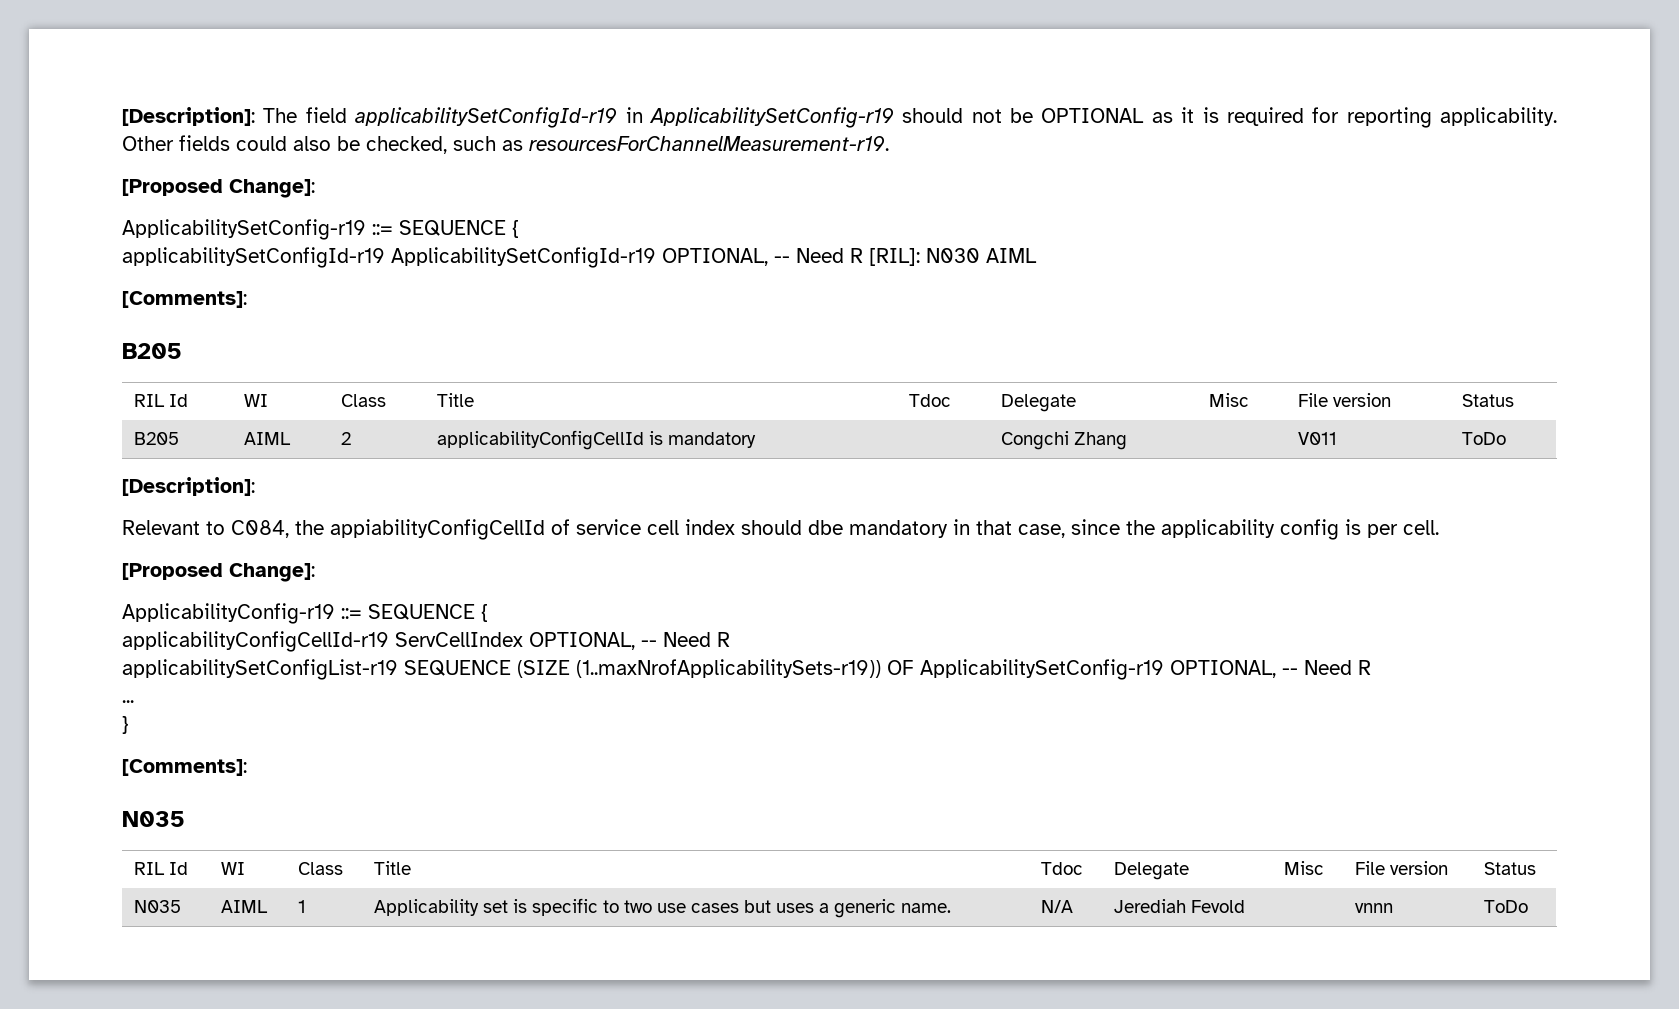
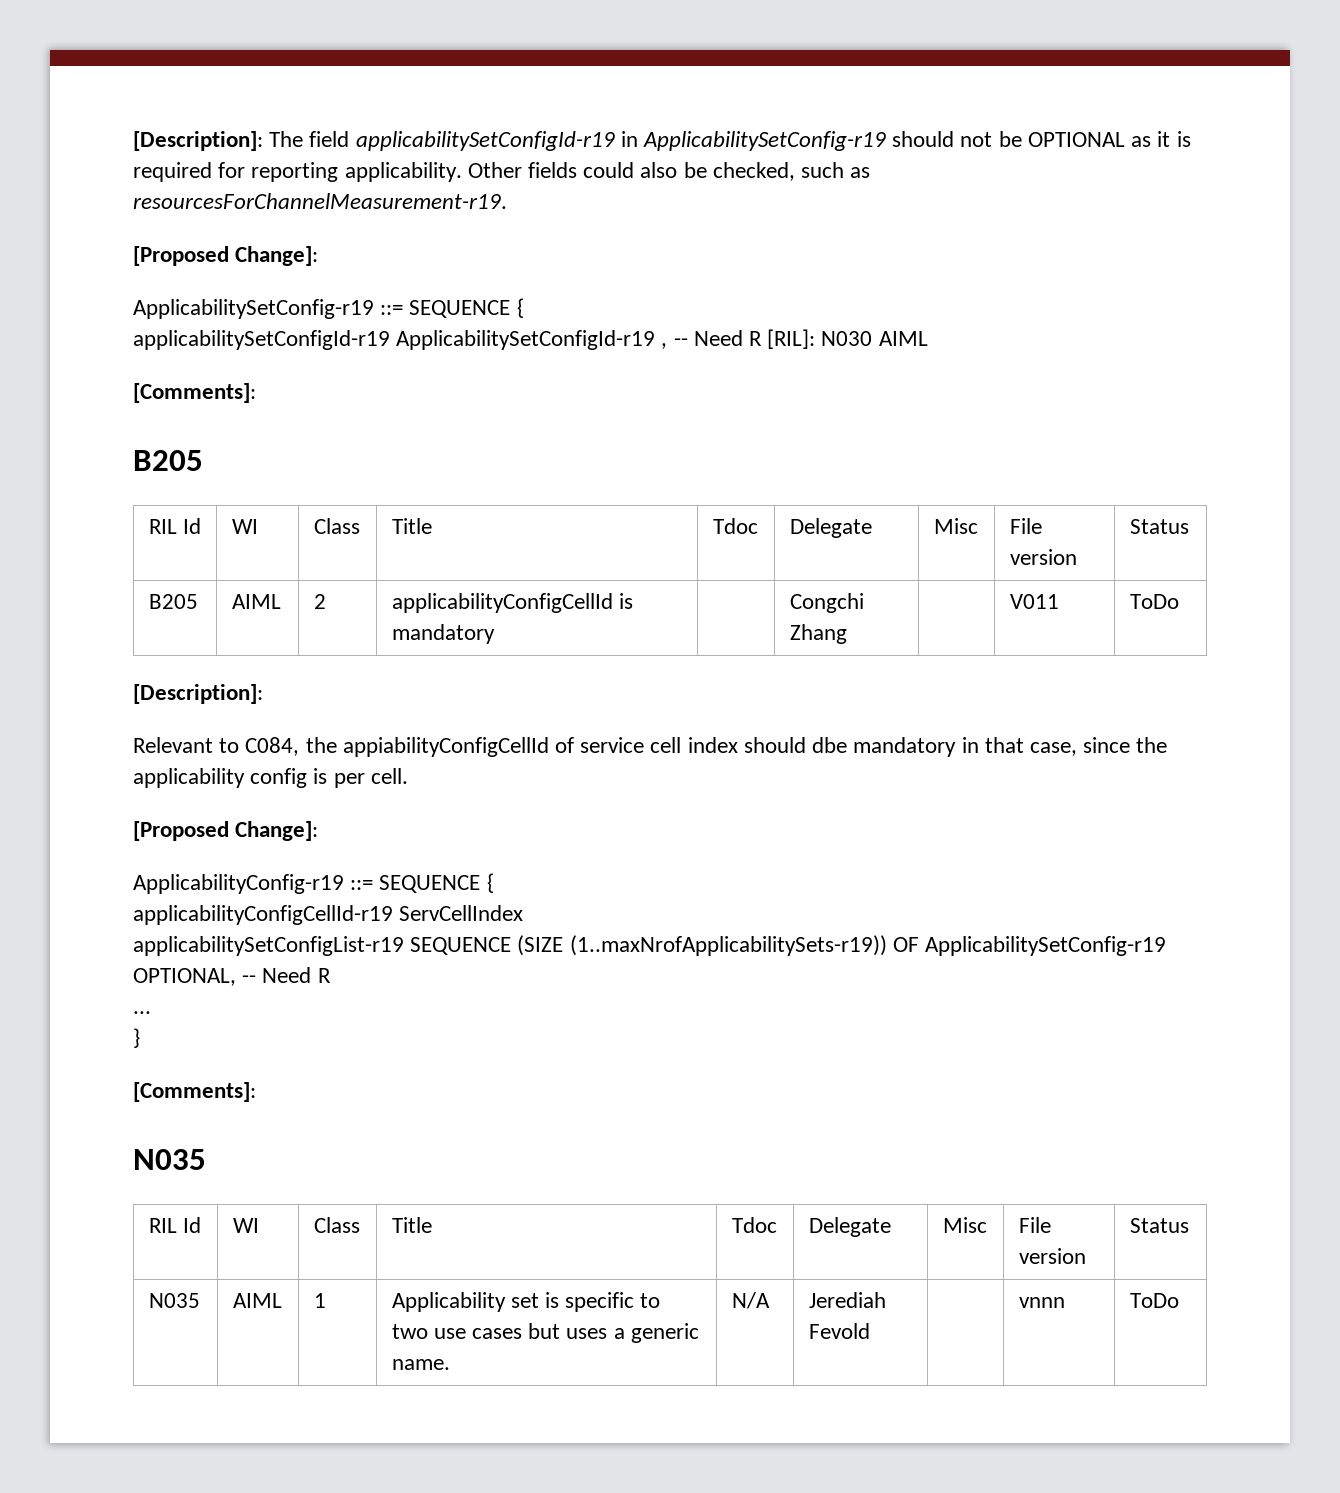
[662,248,768,266] OPTIONAL, -> [661,343,668,349] ,
[529,632,730,650] OPTIONAL, -- Need R -> (524, 913) none

